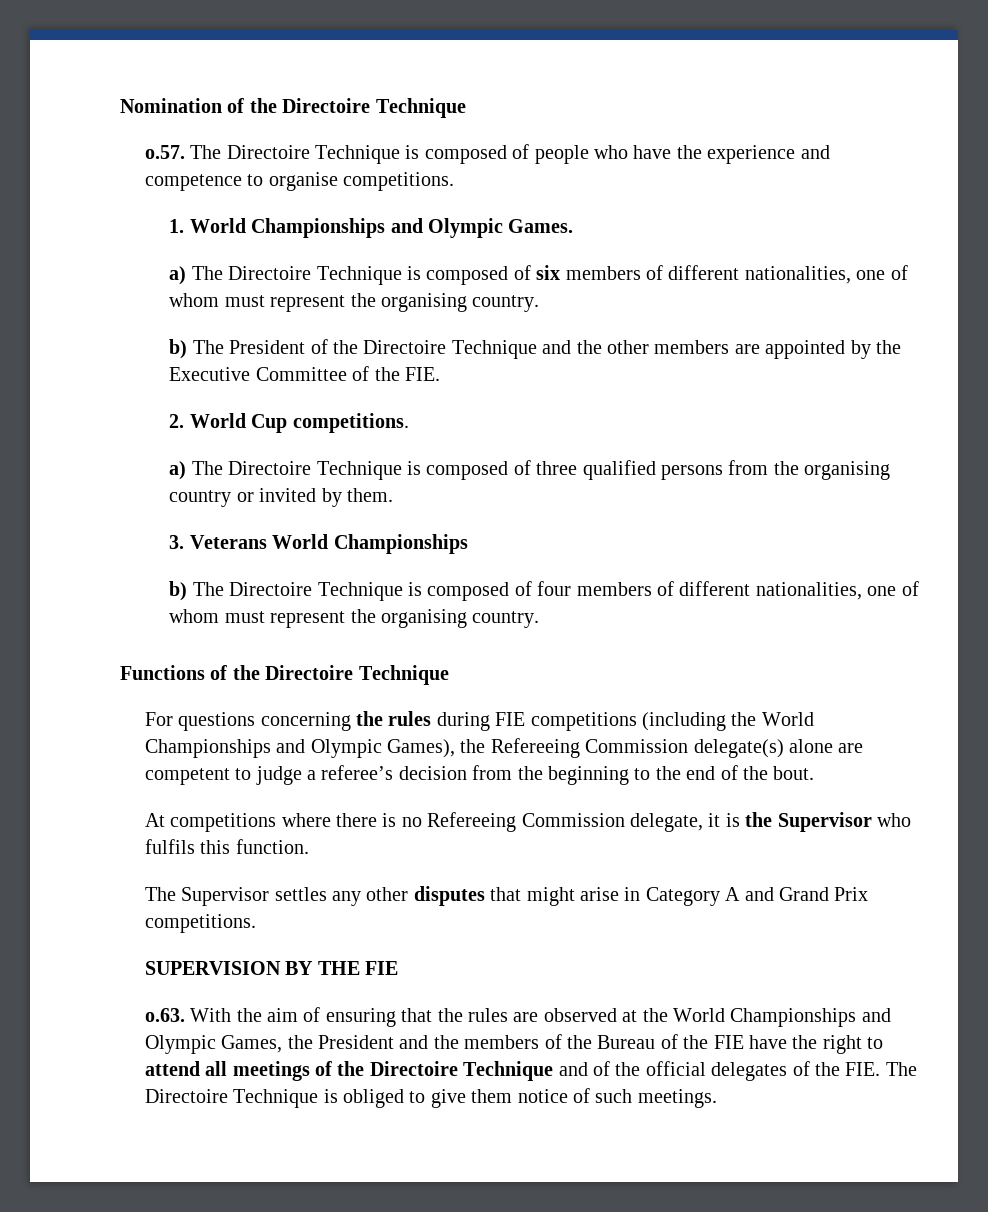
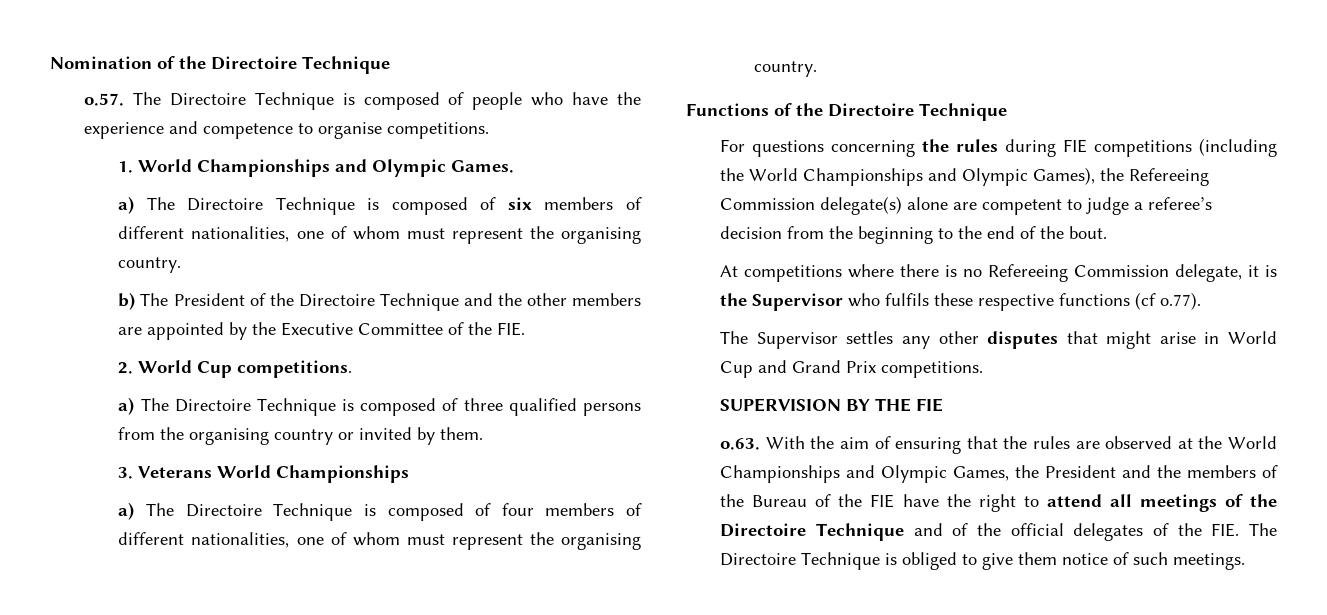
[169,581,188,601] b) -> [118,502,135,520] a)
[200,839,309,854] this function. -> [934,292,1202,311] these respective functions (cf o.77).
[645,887,741,906] Category A -> [1228,331,1277,344] [720,361,754,378] World Cup

